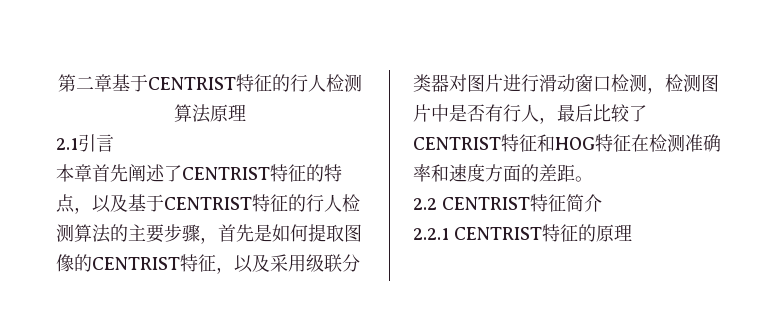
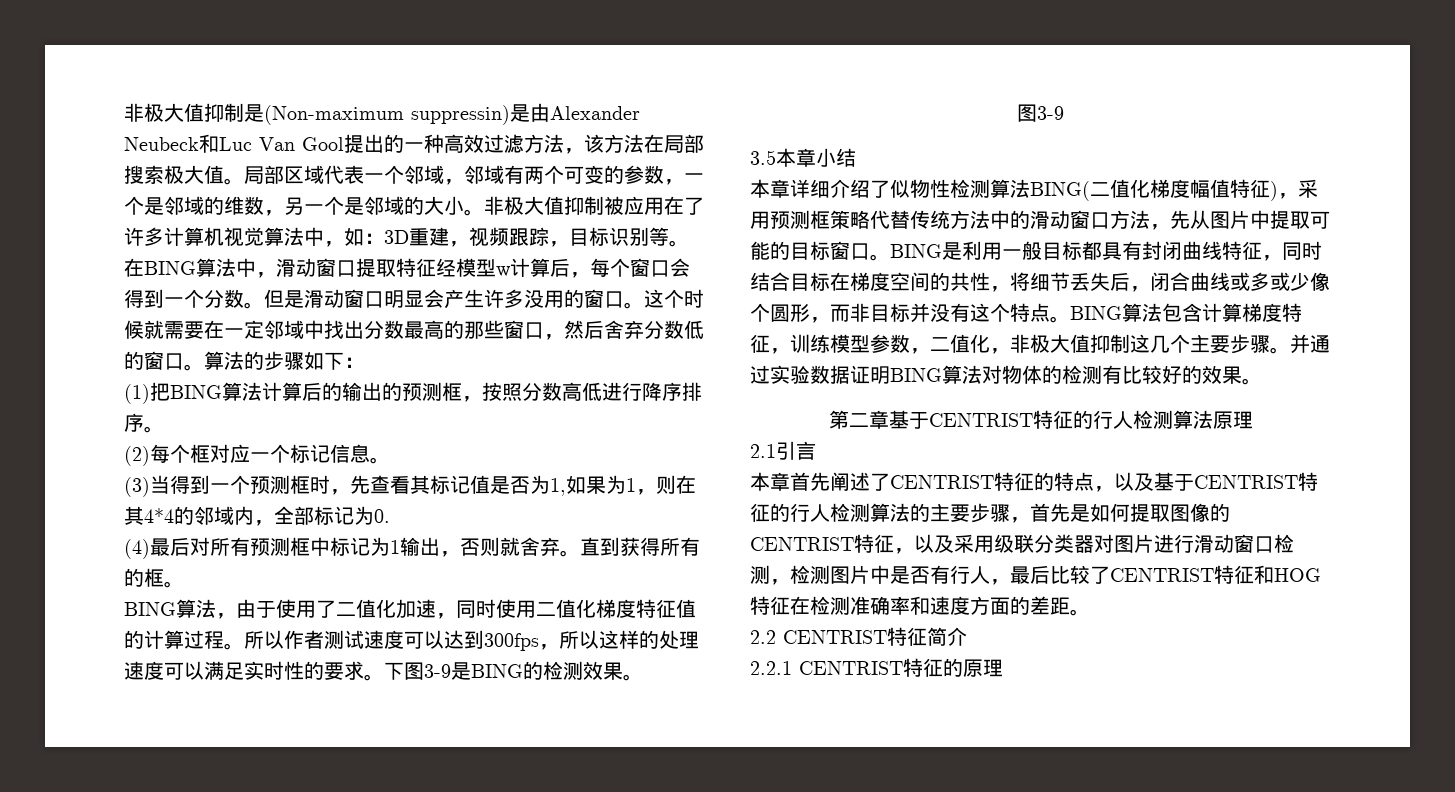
(58, 83) none -> [124,103,640,125] [124,134,704,154] [124,165,704,185] [124,196,704,216] [124,227,689,247] [124,258,690,278] [124,289,704,309] [124,320,704,340] [124,351,364,371] [124,382,702,404] [124,413,164,433] [124,444,390,466] [124,475,696,497] [124,506,390,526] [124,537,700,559] [124,568,184,588] [124,599,696,619] [124,630,699,651] [124,661,643,681] [1017,104,1064,122] [750,148,856,167] [750,179,1318,201] [750,210,1330,230] [750,241,1322,261] [750,272,1330,292] [750,303,1302,323] [750,334,1330,354] [750,365,1262,385] 非极大值抑制是(Non-maximum suppressin)是由Alexander Neubeck和Luc Van Gool提出的一种高效过滤方法，该方法在局部搜索极大值。局部区域代表一个邻域，邻域有两个可变的参数，一个是邻域的维数，另一个是邻域的大小。非极大值抑制被应用在了许多计算机视觉算法中，如：3D重建，视频跟踪，目标识别等。在BING算法中，滑动窗口提取特征经模型w计算后，每个窗口会得到一个分数。但是滑动窗口明显会产生许多没用的窗口。这个时候就需要在一定邻域中找出分数最高的那些窗口，然后舍弃分数低的窗口。算法的步骤如下： // (1)把BING算法计算后的输出的预测框，按照分数高低进行降序排序。 // (2)每个框对应一个标记信息。 // (3)当得到一个预测框时，先查看其标记值是否为1,如果为1，则在其4*4的邻域内，全部标记为0. // (4)最后对所有预测框中标记为1输出，否则就舍弃。直到获得所有的框。 // BING算法，由于使用了二值化加速，同时使用二值化梯度特征值的计算过程。所以作者测试速度可以达到300fps，所以这样的处理速度可以满足实时性的要求。下图3-9是BING的检测效果。 // 图3-9 // 3.5本章小结 // 本章详细介绍了似物性检测算法BING(二值化梯度幅值特征)，采用预测框策略代替传统方法中的滑动窗口方法，先从图片中提取可能的目标窗口。BING是利用一般目标都具有封闭曲线特征，同时结合目标在梯度空间的共性，将细节丢失后，闭合曲线或多或少像个圆形，而非目标并没有这个特点。BING算法包含计算梯度特征，训练模型参数，二值化，非极大值抑制这几个主要步骤。并通过实验数据证明BING算法对物体的检测有比较好的效果。 //

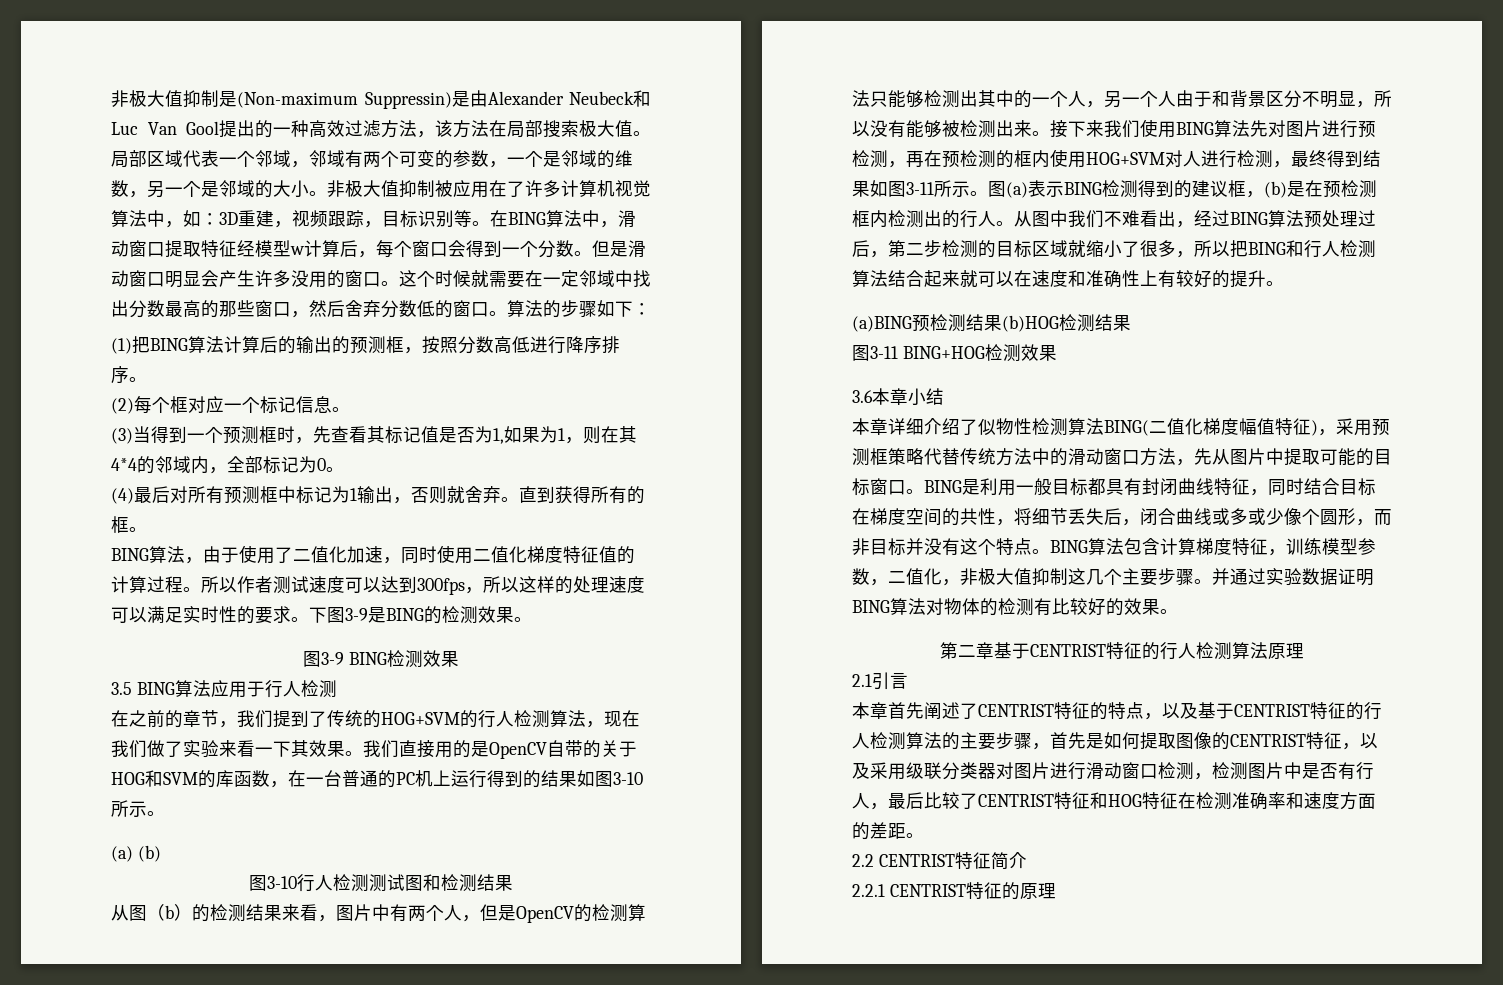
[411,105,510,125] suppressin) -> [364,92,452,109] Suppressin)
[374,509,390,523] 0. -> [317,458,344,472] 0。
[750,150,776,165] // 3.5 -> [348,650,459,668] [111,680,337,698] [111,710,640,728] [111,740,637,759] [111,770,643,788] [111,800,165,817] [111,845,161,862] [249,874,513,892] [111,904,646,923] [852,90,1392,108] [852,119,1376,138] [852,149,1381,168] [852,180,1377,198] [852,210,1376,228] [852,240,1376,258] [852,270,1284,288] [852,314,1131,332] [852,344,1057,362] [852,390,873,403] BING检测效果 // 3.5 BING算法应用于行人检测 // 在之前的章节，我们提到了传统的HOG+SVM的行人检测算法，现在我们做了实验来看一下其效果。我们直接用的是OpenCV自带的关于HOG和SVM的库函数，在一台普通的PC机上运行得到的结果如图3-10所示。 // (a) (b) // 图3-10行人检测测试图和检测结果 // 从图（b）的检测结果来看，图片中有两个人，但是OpenCV的检测算法只能够检测出其中的一个人，另一个人由于和背景区分不明显，所以没有能够被检测出来。接下来我们使用BING算法先对图片进行预检测，再在预检测的框内使用HOG+SVM对人进行检测，最终得到结果如图3-11所示。图(a)表示BING检测得到的建议框，(b)是在预检测框内检测出的行人。从图中我们不难看出，经过BING算法预处理过后，第二步检测的目标区域就缩小了很多，所以把BING和行人检测算法结合起来就可以在速度和准确性上有较好的提升。 // (a)BING预检测结果(b)HOG检测结果 // 图3-11 BING+HOG检测效果 // 3.6

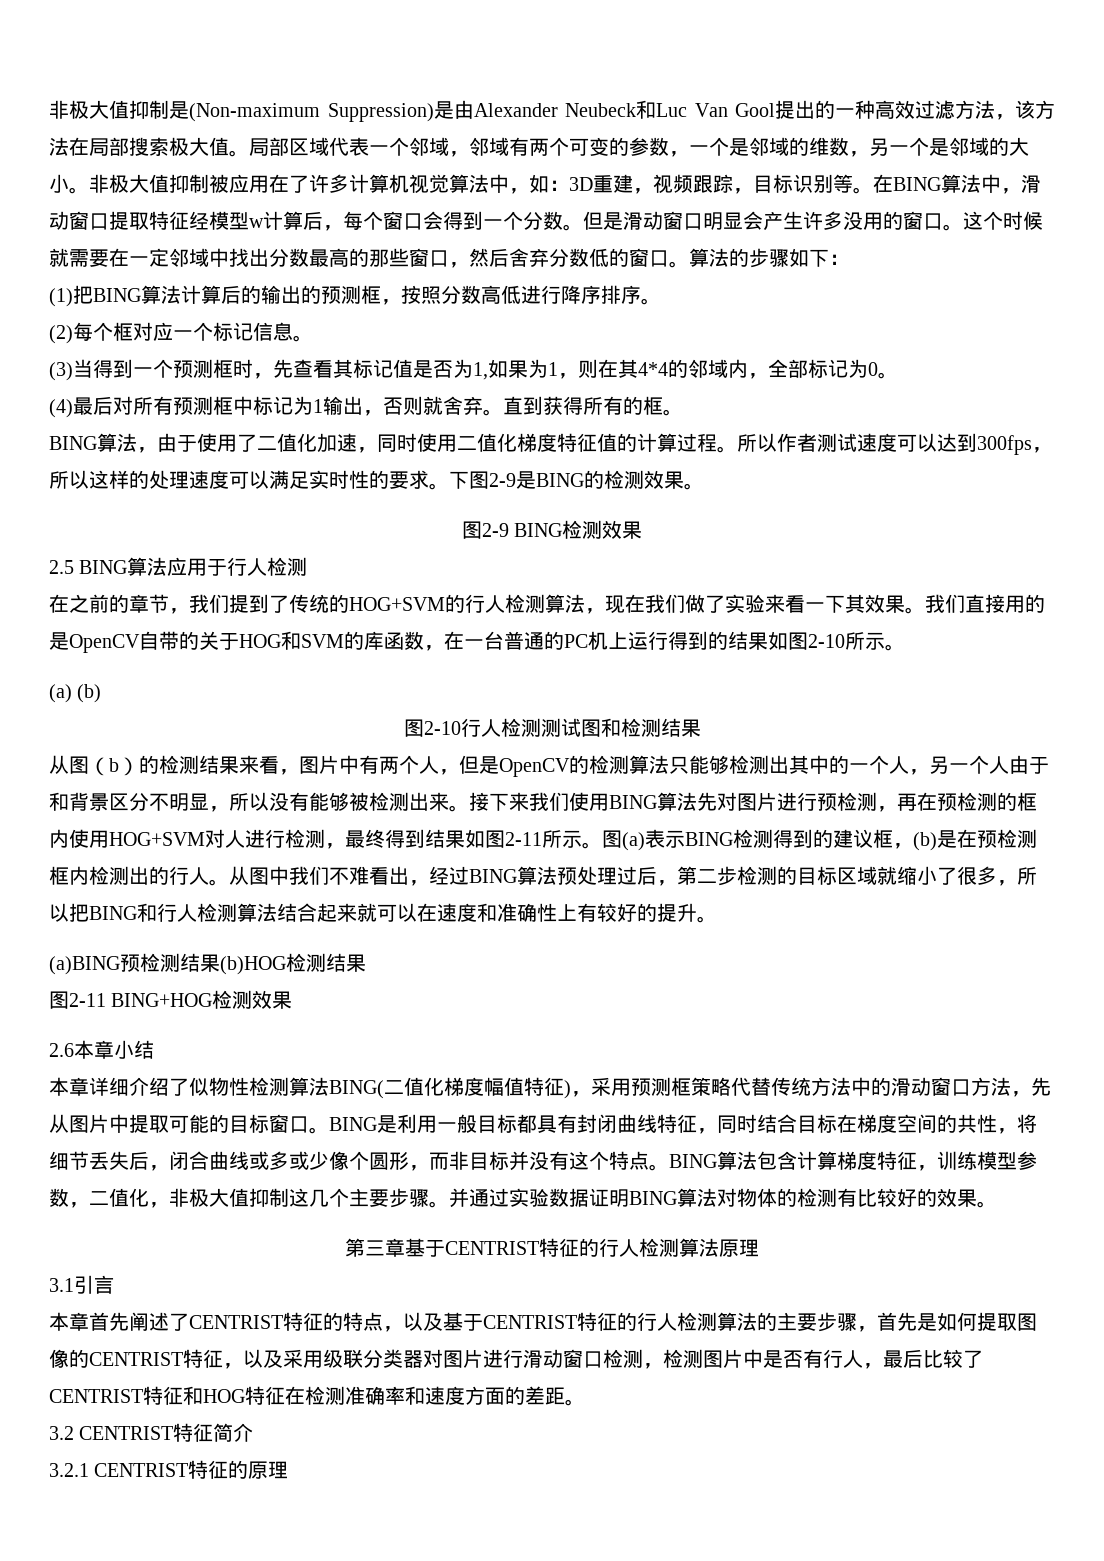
[364,92,452,109] Suppressin) -> [327,103,434,122] Suppression)
[345,608,368,621] 3-9 -> [489,473,516,487] 2-9
[321,652,345,665] 3-9 -> [481,523,509,537] 2-9
[111,682,132,695] 3.5 -> [49,560,74,574] 2.5
[613,772,643,785] 3-10 -> [808,634,845,648] 2-10
[267,876,297,889] 3-10 -> [423,721,461,735] 2-10
[906,182,934,195] 3-11 -> [505,832,542,846] 2-11
[870,346,898,359] 3-11 -> [69,993,106,1007] 2-11
[852,390,873,403] 3.6 -> [49,1043,74,1057] 2.6
[958,645,976,657] 二 -> [365,1240,385,1256] 三
[852,674,872,687] 2.1 -> [49,1278,74,1292] 3.1
[852,854,874,867] 2.2 -> [49,1426,74,1440] 3.2
[852,884,885,897] 2.2.1 -> [49,1463,89,1477] 3.2.1

